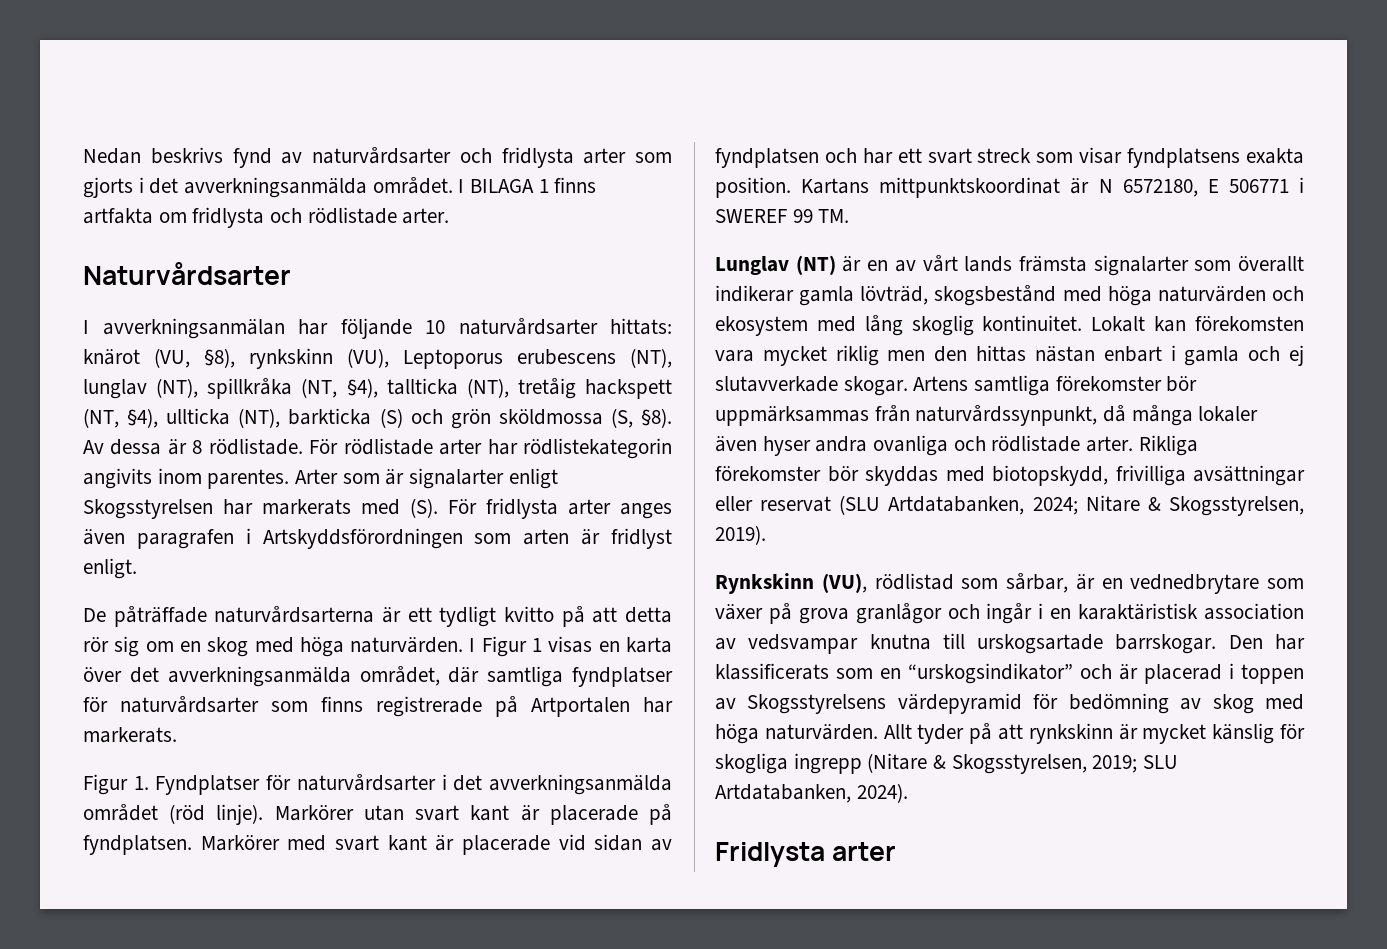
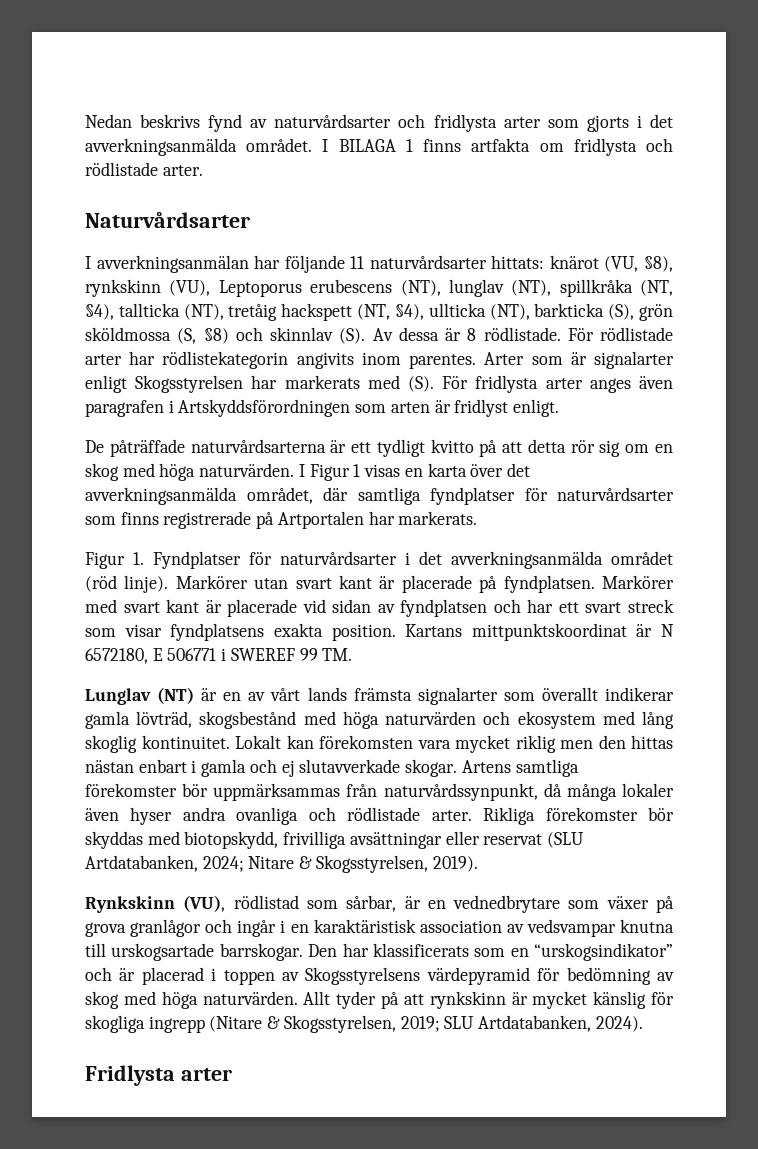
[425,320,445,334] 10 -> [350,256,365,269] 11
[379,408,443,428] (S) och -> [608,304,635,320] (S),
[641,408,673,428] §8). -> [203,327,366,344] §8) och skinnlav (S).

